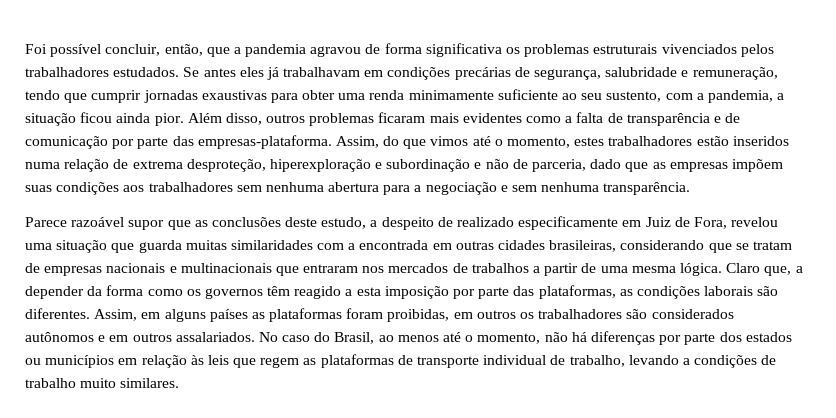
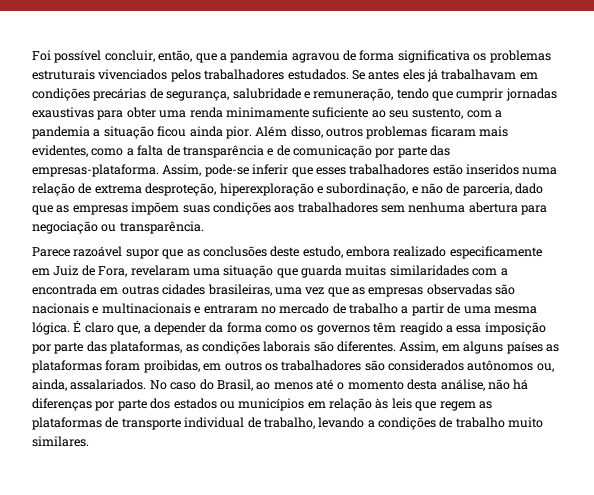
[707,90,773,103] pandemia, -> [32,126,90,139] pandemia
[462,113,522,123] evidentes -> [32,145,88,157] evidentes,
[383,136,605,149] do que vimos até o momento, estes -> [204,164,346,177] pode-se inferir que esses
[386,159,471,172] subordinação -> [326,183,409,196] subordinação,
[414,182,600,195] a negociação e sem nenhuma -> [32,221,117,234] negociação ou
[370,217,453,230] a despeito de -> [346,246,390,257] embora
[731,217,779,227] revelou -> [130,265,190,276] revelaram
[620,240,792,253] [25,263,529,276] considerando que se tratam de empresas nacionais e multinacionais que entraram nos mercados de trabalhos -> [274,284,516,297] [32,303,398,314] uma vez que as empresas observadas são nacionais e multinacionais e entraram no mercado de trabalho
[726,263,761,273] Claro -> [73,320,114,333] É claro
[356,287,381,296] esta -> [456,325,482,333] essa
[98,333,172,342] e em outros -> [536,363,554,372] [32,379,67,391] ou, ainda,
[477,333,541,344] momento, -> [347,379,485,391] momento desta análise,

